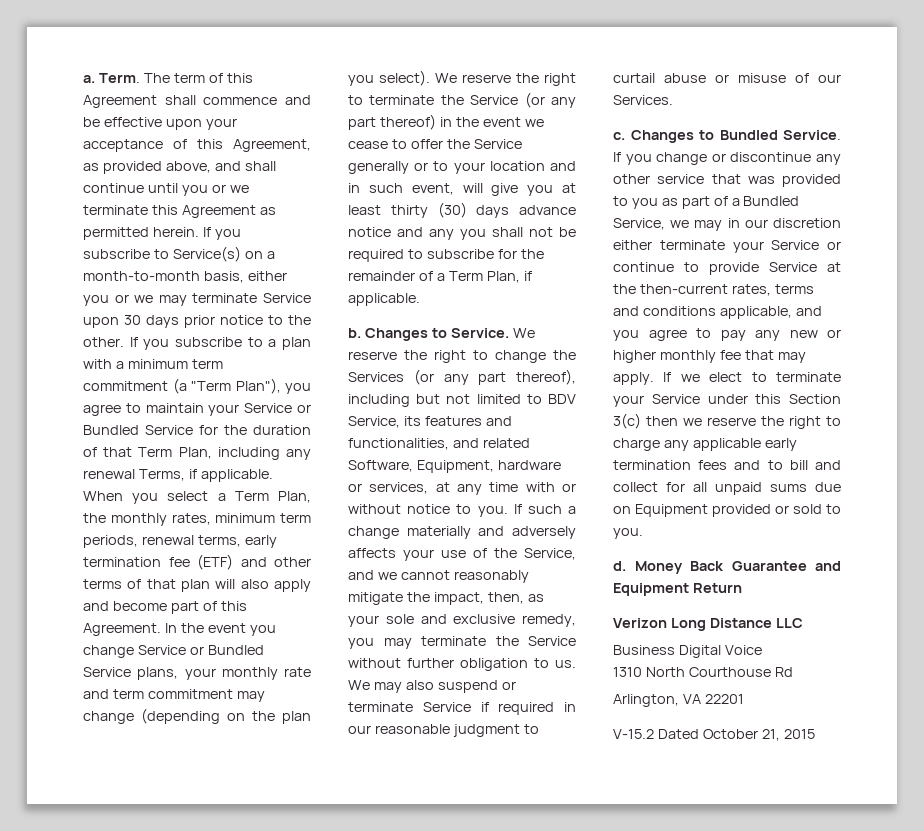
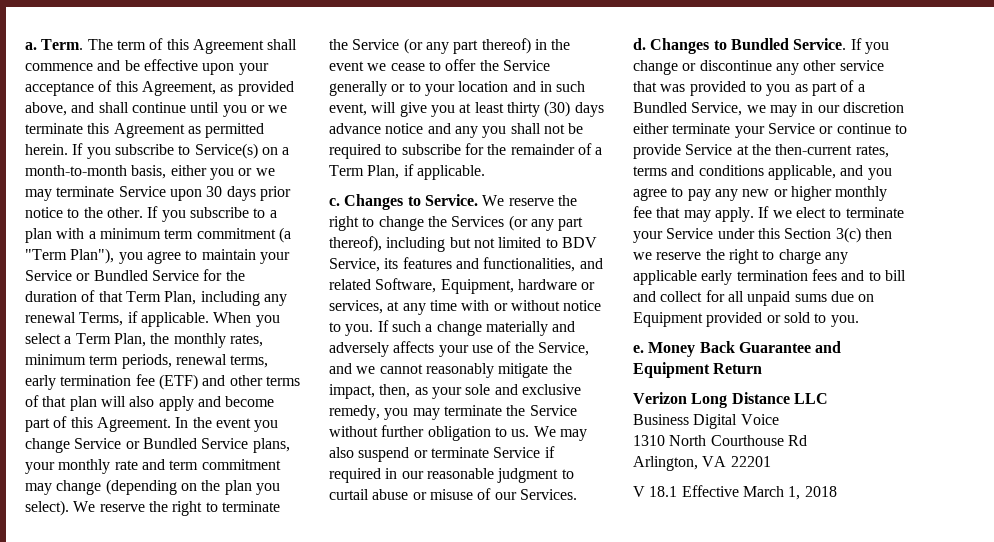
[348,328,361,338] b. -> [329,198,340,206] c.
[613,132,625,140] c. -> [633,38,646,50] d.
[613,561,626,571] d. -> [633,345,644,353] e.
[613,729,815,741] V-15.2 Dated October 21, 2015 -> [633,485,837,500] V 18.1 Effective March 1, 2018

